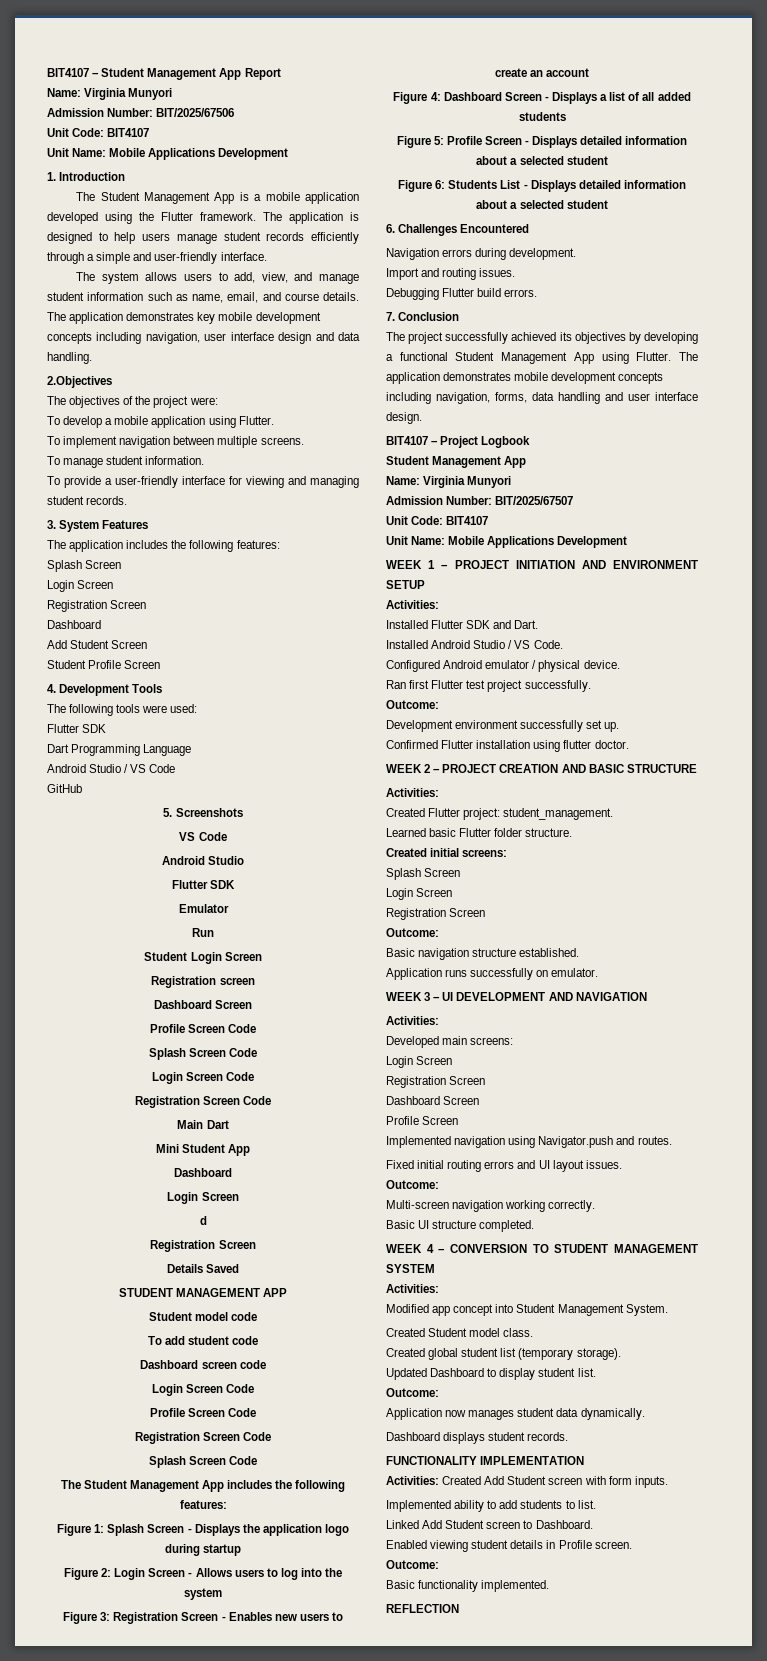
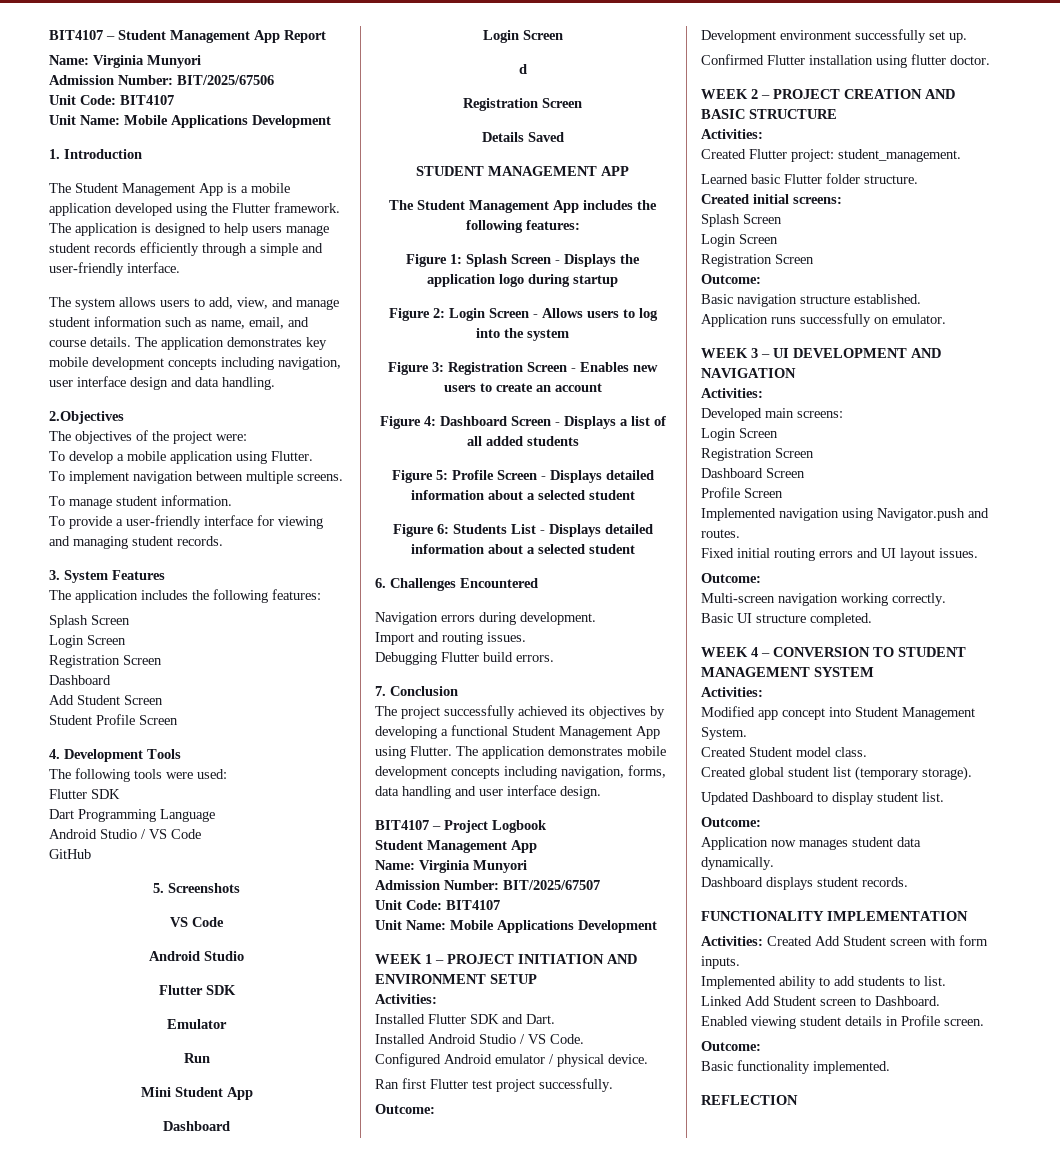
[144,952,262,964] [151,976,255,988] [153,1000,253,1009] [149,1024,257,1033] [148,1048,258,1060] [151,1072,255,1084] [134,1096,272,1108] [177,1120,229,1129] // Student Login Screen // Registration screen // Dashboard Screen // Profile Screen Code // Splash Screen Code // Login Screen Code // Registration Screen Code // Main Dart -> (210, 1058) none
[148,1312,258,1321] [147,1336,259,1345] [140,1360,266,1369] [151,1384,255,1396] [149,1408,257,1417] [134,1432,272,1444] [148,1456,258,1468] // Student model code // To add student code // Dashboard screen code // Login Screen Code // Profile Screen Code // Registration Screen Code // Splash Screen Code -> (629, 171) none

